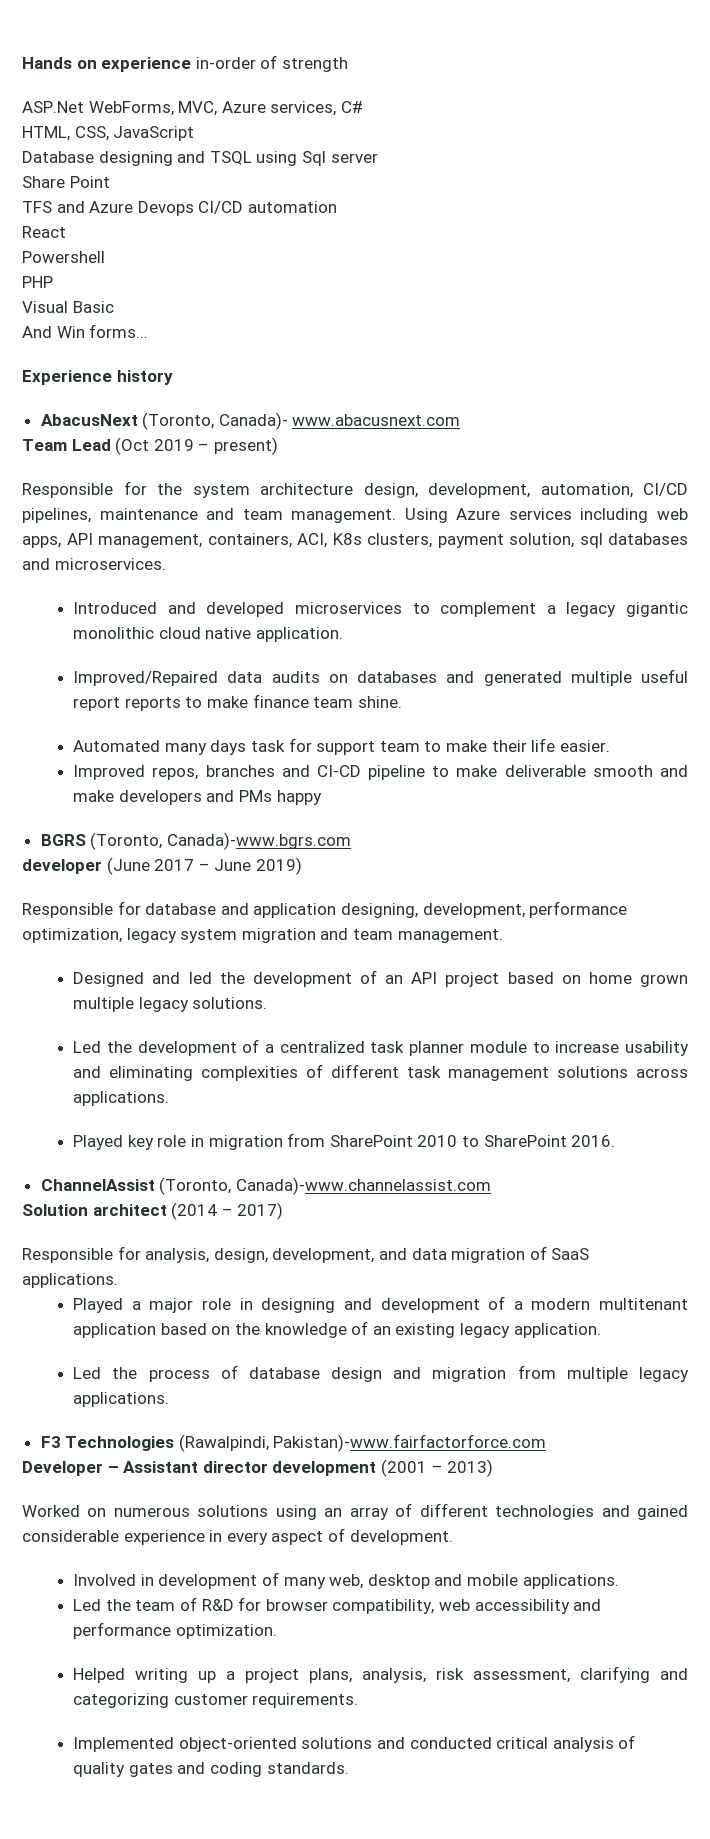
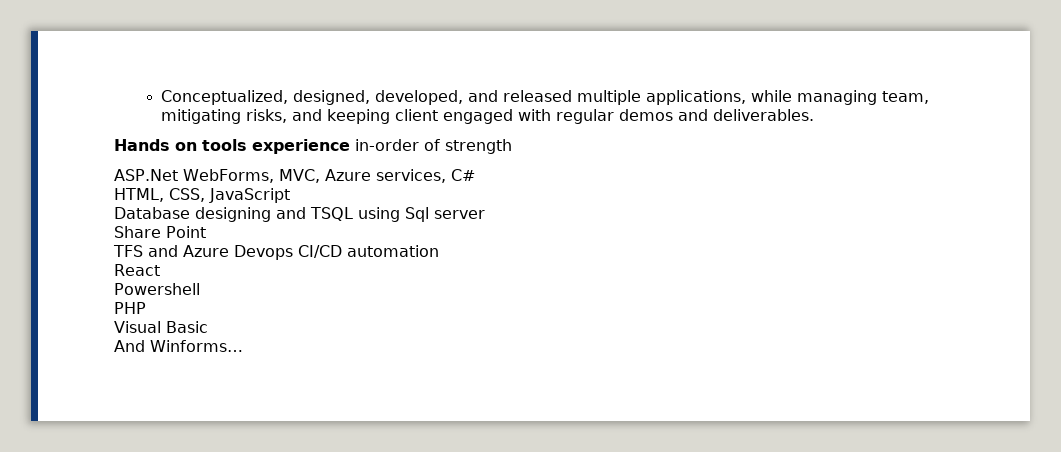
(22, 63) none -> [161,90,930,105] [161,109,815,124] Conceptualized, designed, developed, and released multiple applications, while managing team, mitigating risks, and keeping client engaged with regular demos and deliverables. //
(97, 64) none -> [202,139,247,151] tools
[56,324,148,338] [22,370,173,385] [40,412,461,430] [22,437,278,455] [22,481,688,498] [22,508,688,523] [22,533,688,548] [22,558,166,570] [73,602,688,617] [73,627,343,642] [73,669,688,686] [73,694,402,711] [73,738,610,755] [73,765,689,780] [73,790,322,805] [40,832,351,850] [22,857,302,875] [22,901,628,918] [22,928,503,943] [73,970,688,987] [73,997,268,1012] [73,1039,689,1056] [73,1064,688,1081] [73,1091,170,1106] [73,1133,616,1150] [40,1177,491,1195] [22,1202,284,1220] [22,1246,590,1263] [22,1273,118,1288] [73,1296,688,1313] [73,1321,601,1338] [73,1365,690,1382] [73,1392,170,1407] [40,1434,547,1452] [22,1459,494,1477] [22,1503,688,1520] [22,1528,453,1545] [73,1572,619,1589] [73,1597,602,1614] [73,1622,277,1639] [73,1666,689,1683] [73,1693,359,1708] [73,1735,636,1752] [73,1762,349,1777] Win forms… // Experience history // AbacusNext (Toronto, Canada)- www.abacusnext.com // Team Lead (Oct 2019 – present) // Responsible for the system architecture design, development, automation, CI/CD pipelines, maintenance and team management. Using Azure services including web apps, API management, containers, ACI, K8s clusters, payment solution, sql databases and microservices. // Introduced and developed microservices to complement a legacy gigantic monolithic cloud native application. // Improved/Repaired data audits on databases and generated multiple useful report reports to make finance team shine. // Automated many days task for support team to make their life easier. // Improved repos, branches and CI-CD pipeline to make deliverable smooth and make developers and PMs happy // BGRS (Toronto, Canada)-www.bgrs.com // developer (June 2017 – June 2019) // Responsible for database and application designing, development, performance optimization, legacy system migration and team management. // Designed and led the development of an API project based on home grown multiple legacy solutions. // Led the development of a centralized task planner module to increase usability and eliminating complexities of different task management solutions across applications. // Played key role in migration from SharePoint 2010 to SharePoint 2016. // ChannelAssist (Toronto, Canada)-www.channelassist.com // Solution architect (2014 – 2017) // Responsible for analysis, design, development, and data migration of SaaS applications. // Played a major role in designing and development of a modern multitenant application based on the knowledge of an existing legacy application. // Led the process of database design and migration from multiple legacy applications. // F3 Technologies (Rawalpindi, Pakistan)-www.fairfactorforce.com // Developer – Assistant director development (2001 – 2013) // Worked on numerous solutions using an array of different technologies and gained considerable experience in every aspect of development. // Involved in development of many web, desktop and mobile applications. // Led the team of R&D for browser compatibility, web accessibility and performance optimization. // Helped writing up a project plans, analysis, risk assessment, clarifying and categorizing customer requirements. // Implemented object-oriented solutions and conducted critical analysis of quality gates and coding standards. -> [150,340,243,352] Winforms…

